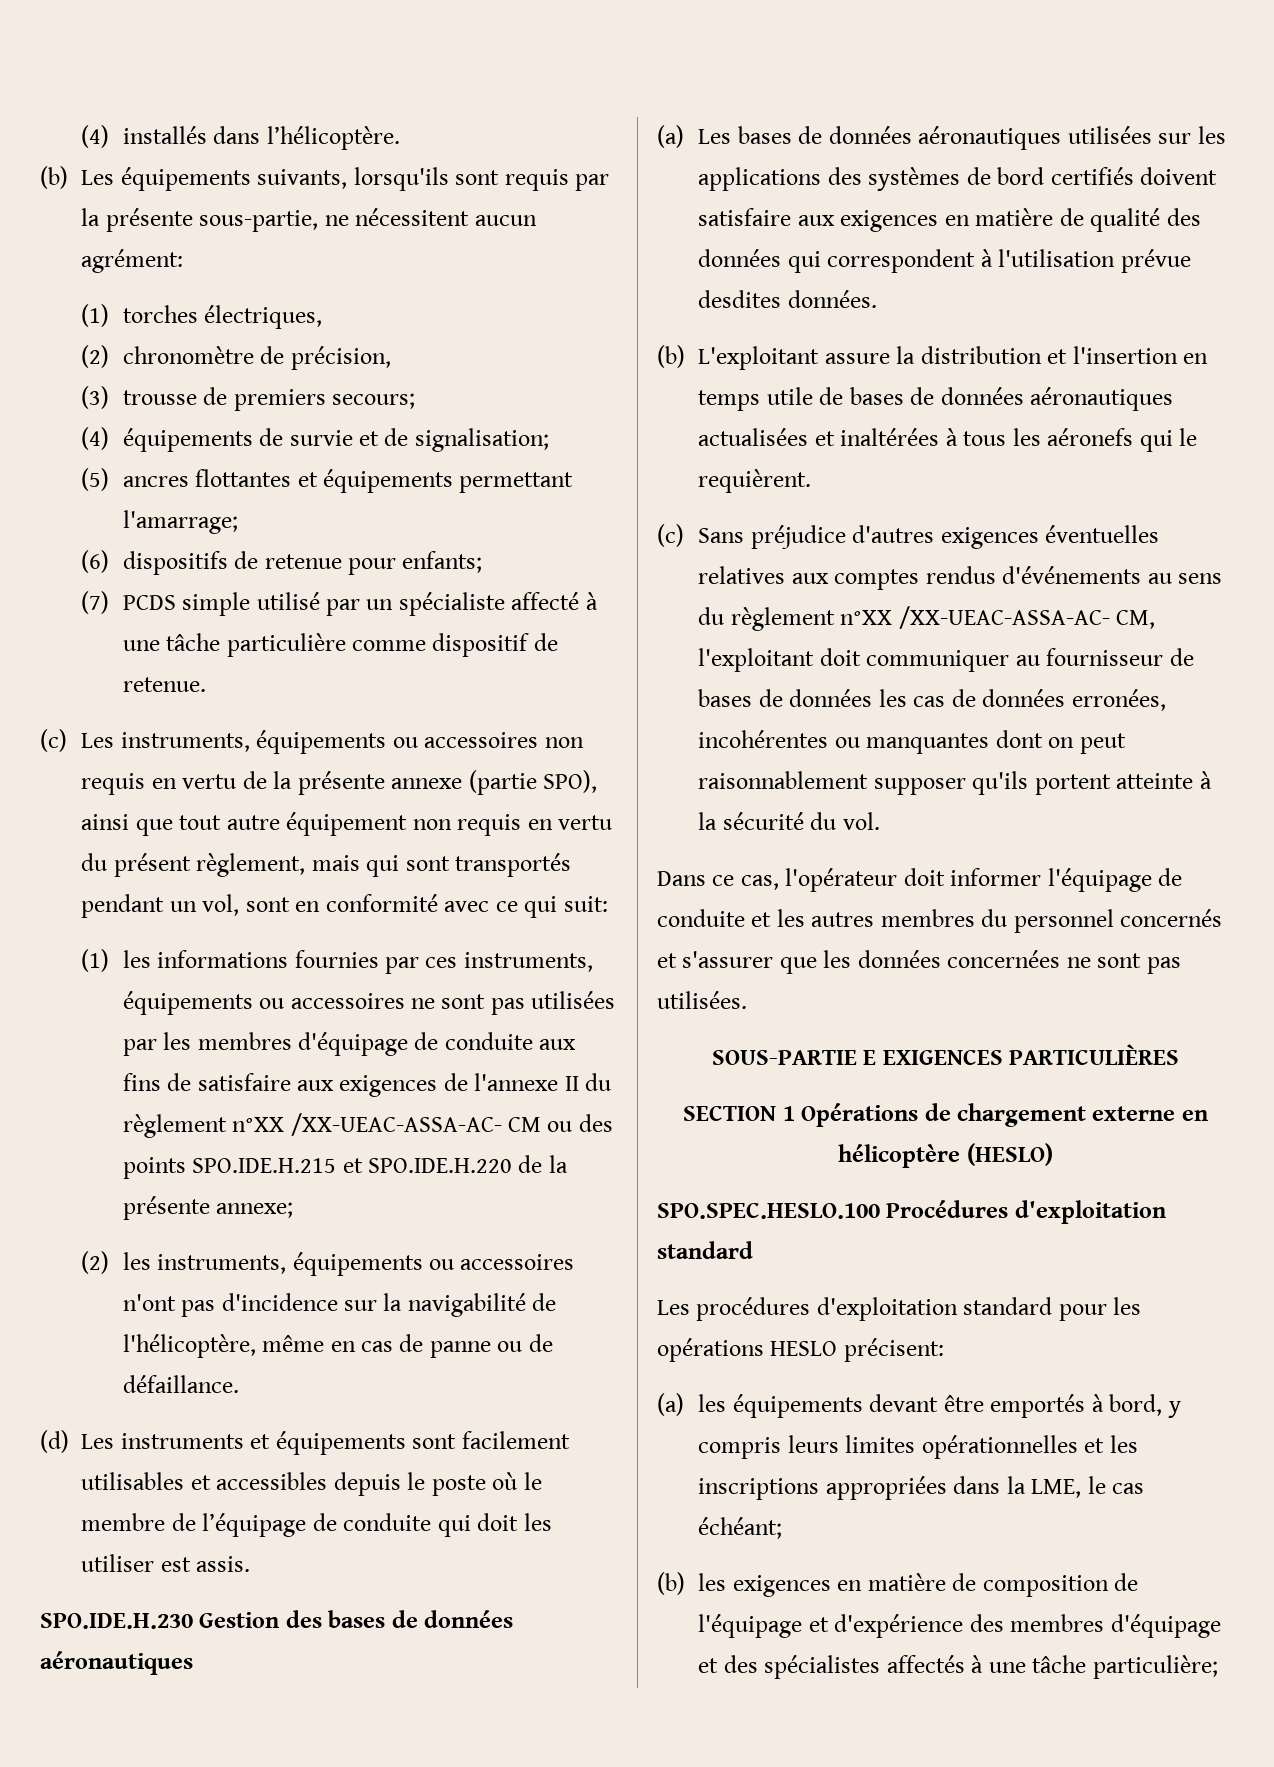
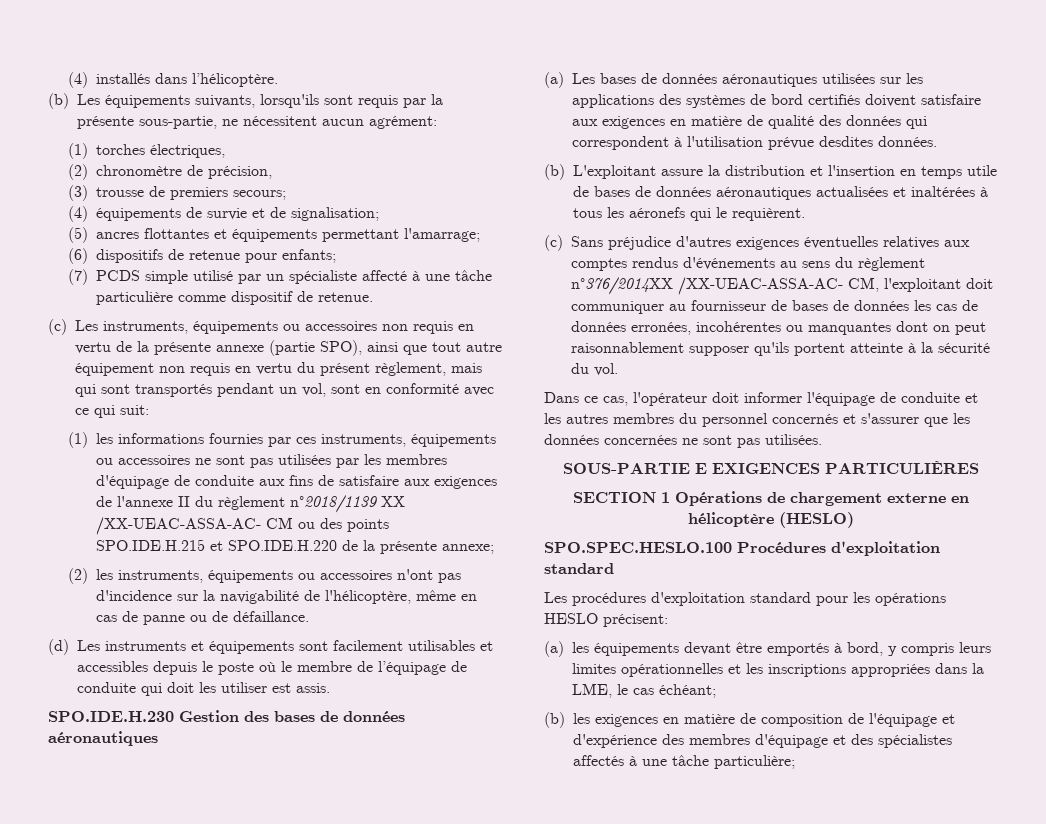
[232,1117,285,1132] n°XX -> [290,495,406,513] n°2018/1139 XX
[840,610,893,625] n°XX -> [571,277,673,295] n°376/2014XX

